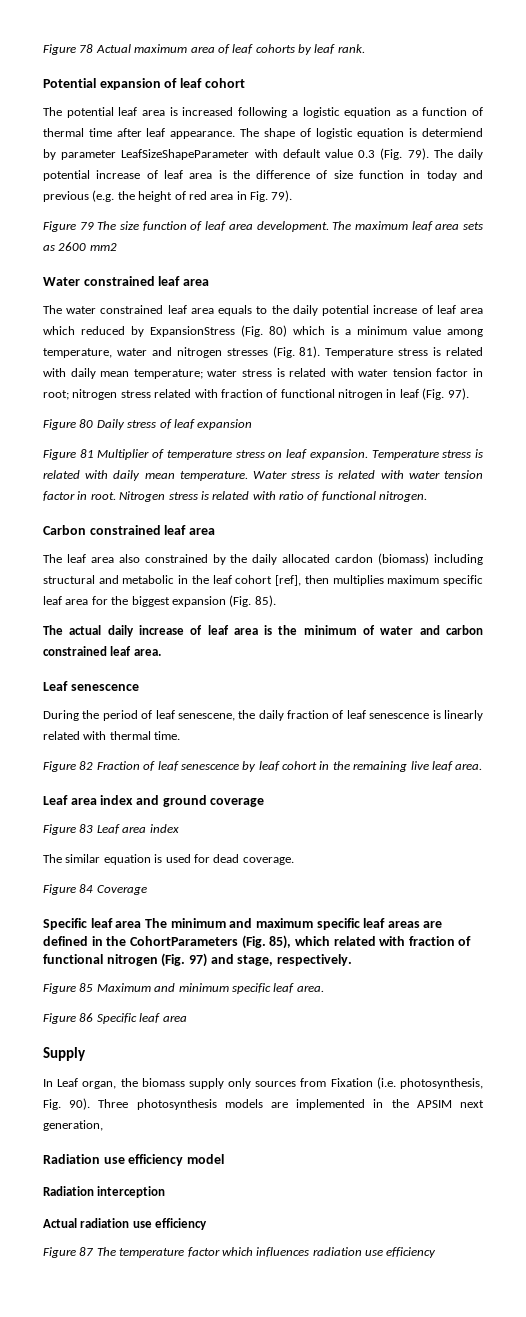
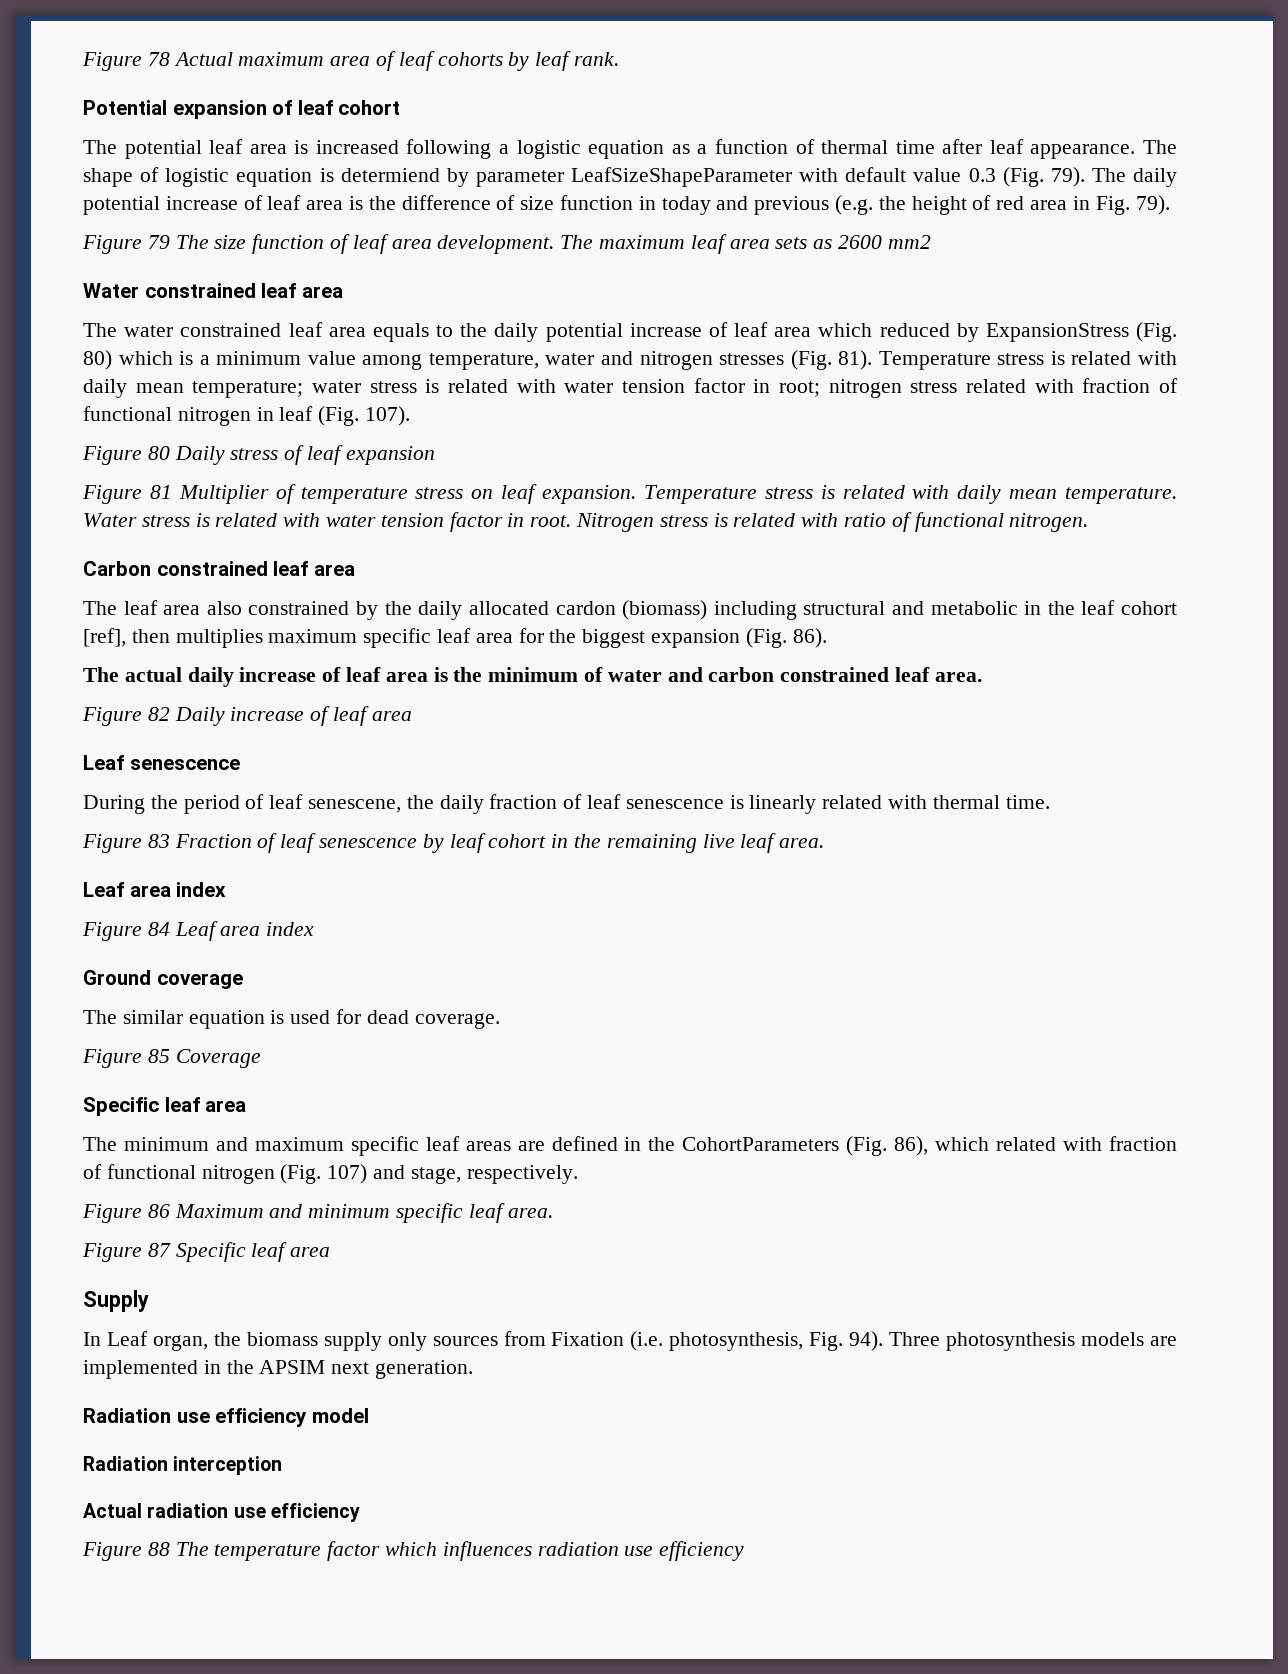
[447,388,469,400] 97). -> [365,406,411,426] 107).
[254,595,276,607] 85). -> [792,628,827,648] 86).
(161, 652) none -> [82,706,412,726] // Figure 82 Daily increase of leaf area
[79,761,94,770] 82 -> [147,834,170,848] 83
[135,795,265,807] [43,824,179,835] and ground coverage // Figure 83 Leaf area index -> [82,921,315,941] [83,970,243,989] // Figure 84 Leaf area index // Ground coverage
[79,884,94,893] 84 -> [147,1049,170,1063] 85
(142, 924) none -> (247, 1106) //
[269,935,292,949] 85), -> [894,1136,929,1156] 86),
[188,953,207,967] 97) -> [327,1164,368,1184] 107)
[79,983,94,992] 85 -> [147,1204,170,1218] 86
[79,1013,94,1022] 86 -> [147,1243,171,1257] 87
[69,1098,91,1110] 90). -> [849,1331,884,1351] 94).
[43,1120,103,1131] generation, -> [375,1360,474,1379] generation.
[79,1247,94,1256] 87 -> [147,1542,170,1556] 88

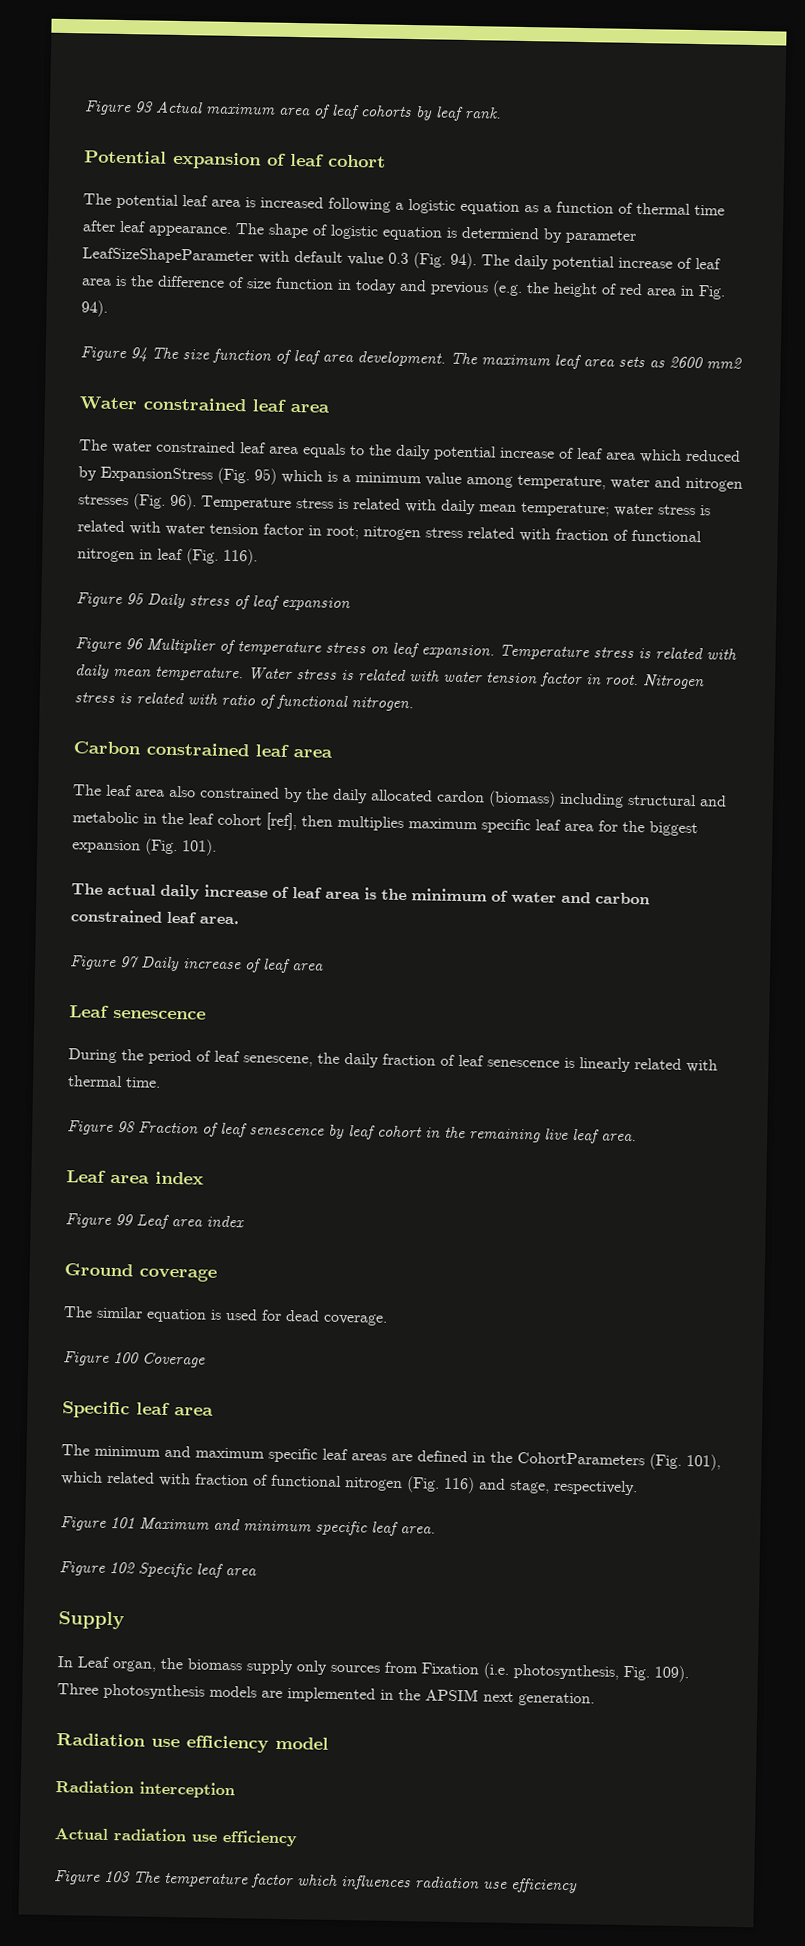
[82,52,170,71] Figure 78 -> [84,100,153,116] Figure 93
[1050,167,1085,187] 79). -> [450,252,477,270] 94).
[1135,195,1170,215] [82,235,170,254] 79). // Figure 79 -> [81,300,108,317] [80,346,147,362] 94). // Figure 94
[83,350,112,370] 80) -> [254,468,277,485] 95)
[838,350,873,370] 81). -> [170,493,197,511] 96).
[365,406,411,426] [82,446,170,465] 107). // Figure 80 -> [223,548,258,566] [76,592,145,608] 116). // Figure 95
[149,485,172,499] 81 -> [125,638,144,650] 96
[792,628,827,648] 86). -> [182,839,217,856] 101).
[147,707,170,721] 82 -> [120,956,139,968] 97
[147,834,170,848] 83 -> [117,1121,135,1133] 98
[147,922,170,936] 84 -> [115,1214,133,1226] 99
[147,1049,170,1063] 85 -> [113,1352,139,1364] 100
[894,1136,929,1156] 86), -> [686,1454,721,1471] 101),
[327,1164,368,1184] 107) -> [443,1476,475,1494] 116)
[147,1204,170,1218] 86 -> [110,1516,135,1529] 101
[147,1243,171,1257] 87 -> [109,1561,135,1574] 102
[849,1331,884,1351] 94). -> [654,1665,689,1683] 109).
[147,1542,170,1556] 88 -> [104,1870,130,1883] 103

